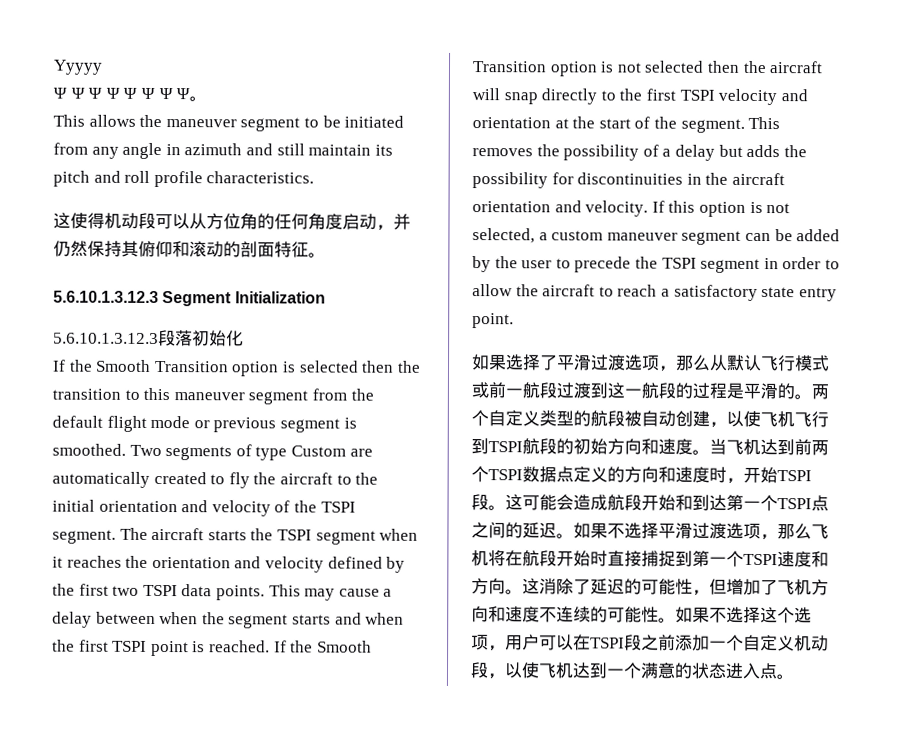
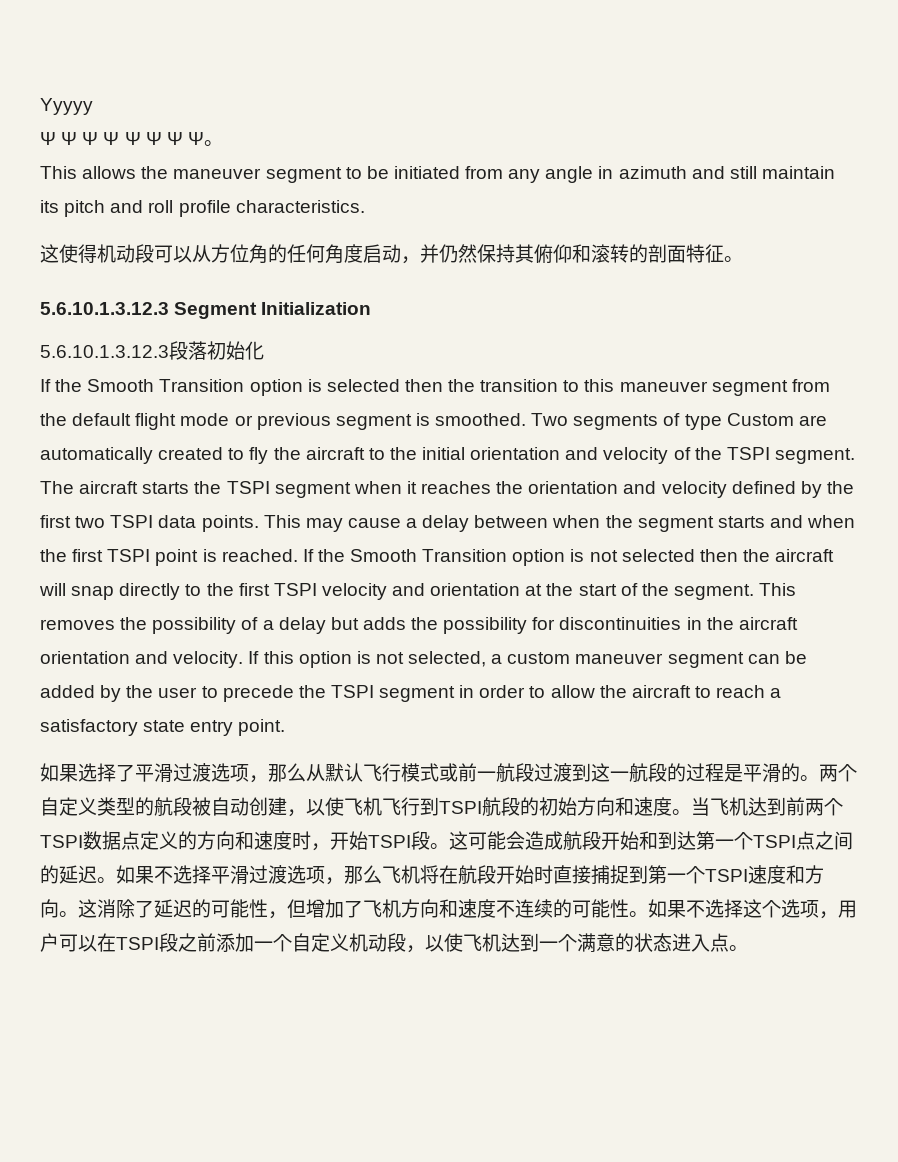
[206,241,224,258] 动 -> [610,244,629,263] 转

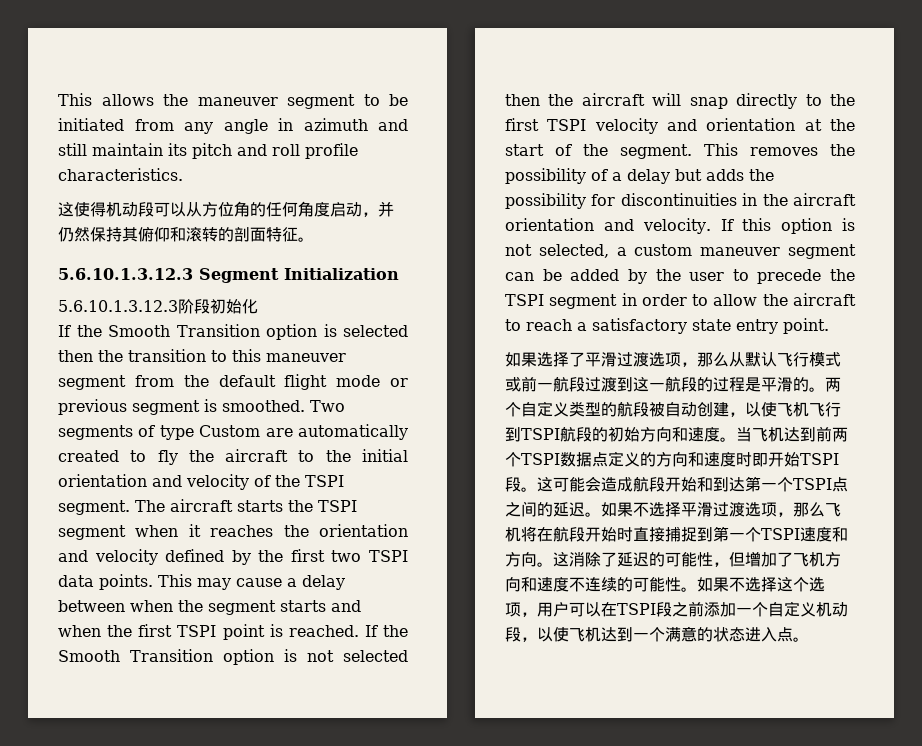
[40,98,93,115] [40,132,223,146] Yyyyy // Ψ Ψ Ψ Ψ Ψ Ψ Ψ Ψ。 // -> (58, 99) none
[169,341,207,360] 段落 -> [178,299,210,314] 阶段
[311,843,330,851] ， -> [752,453,768,467] 即

